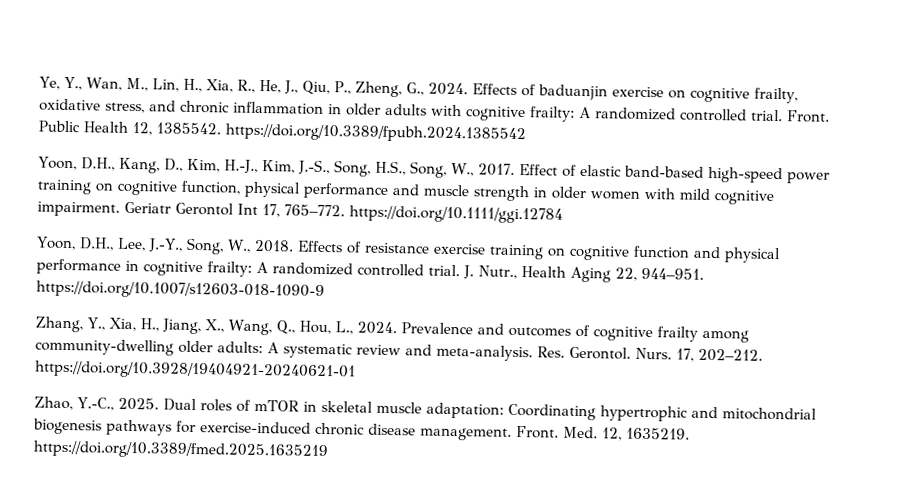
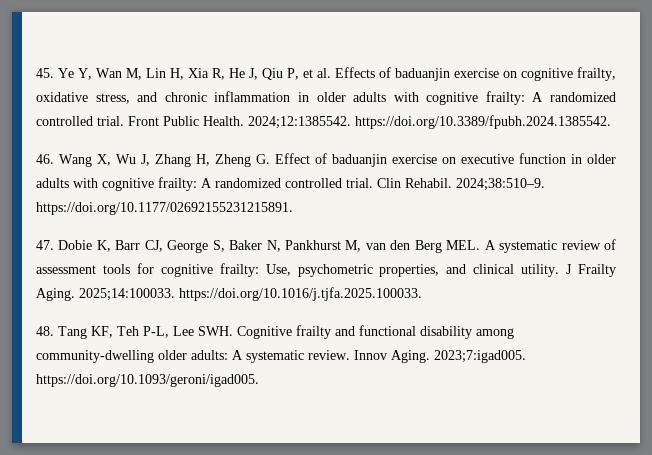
[39,76,468,98] Ye, Y., Wan, M., Lin, H., Xia, R., He, J., Qiu, P., Zheng, G., 2024. -> [36,68,331,80] 45. Ye Y, Wan M, Lin H, Xia R, He J, Qiu P, et al.
[787,110,830,123] [38,120,526,144] [38,156,830,184] [37,179,774,205] [37,201,563,224] [36,236,781,264] [36,258,704,283] [36,280,325,300] [35,316,698,342] Front. Public Health 12, 1385542. https://doi.org/10.3389/fpubh.2024.1385542 // Yoon, D.H., Kang, D., Kim, H.-J., Kim, J.-S., Song, H.S., Song, W., 2017. Effect of elastic band-based high-speed power training on cognitive function, physical performance and muscle strength in older women with mild cognitive impairment. Geriatr Gerontol Int 17, 765–772. https://doi.org/10.1111/ggi.12784 // Yoon, D.H., Lee, J.-Y., Song, W., 2018. Effects of resistance exercise training on cognitive function and physical performance in cognitive frailty: A randomized controlled trial. J. Nutr., Health Aging 22, 944–951. https://doi.org/10.1007/s12603-018-1090-9 // Zhang, Y., Xia, H., Jiang, X., Wang, Q., Hou, L., 2024. Prevalence and outcomes of cognitive frailty -> [128,115,611,129] [36,153,616,167] [36,177,545,191] [36,202,293,215] [36,239,617,253] [36,263,616,277] [36,287,422,301] [36,325,472,339] Front Public Health. 2024;12:1385542. https://doi.org/10.3389/fpubh.2024.1385542. // 46. Wang X, Wu J, Zhang H, Zheng G. Effect of baduanjin exercise on executive function in older adults with cognitive frailty: A randomized controlled trial. Clin Rehabil. 2024;38:510–9. https://doi.org/10.1177/02692155231215891. // 47. Dobie K, Barr CJ, George S, Baker N, Pankhurst M, van den Berg MEL. A systematic review of assessment tools for cognitive frailty: Use, psychometric properties, and clinical utility. J Frailty Aging. 2025;14:100033. https://doi.org/10.1016/j.tjfa.2025.100033. // 48. Tang KF, Teh P-L, Lee SWH. Cognitive frailty and functional disability
[356,344,763,362] [35,360,356,381] [34,396,817,422] [33,418,690,441] [33,440,328,461] review and meta-analysis. Res. Gerontol. Nurs. 17, 202–212. https://doi.org/10.3928/19404921-20240621-01 // Zhao, Y.-C., 2025. Dual roles of mTOR in skeletal muscle adaptation: Coordinating hypertrophic and mitochondrial biogenesis pathways for exercise-induced chronic disease management. Front. Med. 12, 1635219. https://doi.org/10.3389/fmed.2025.1635219 -> [308,350,526,363] [36,374,259,387] review. Innov Aging. 2023;7:igad005. https://doi.org/10.1093/geroni/igad005.

